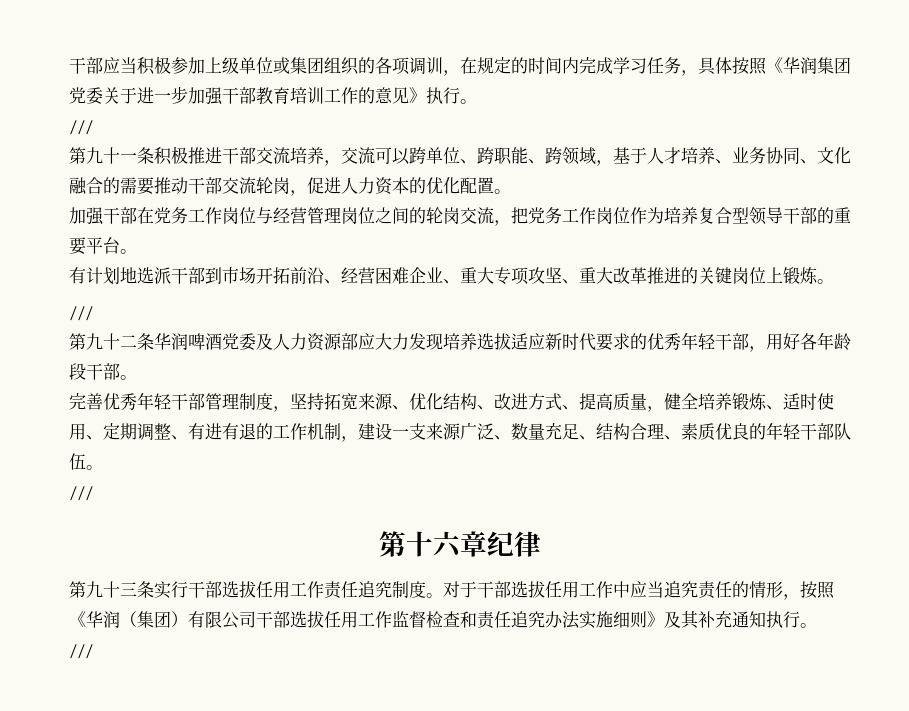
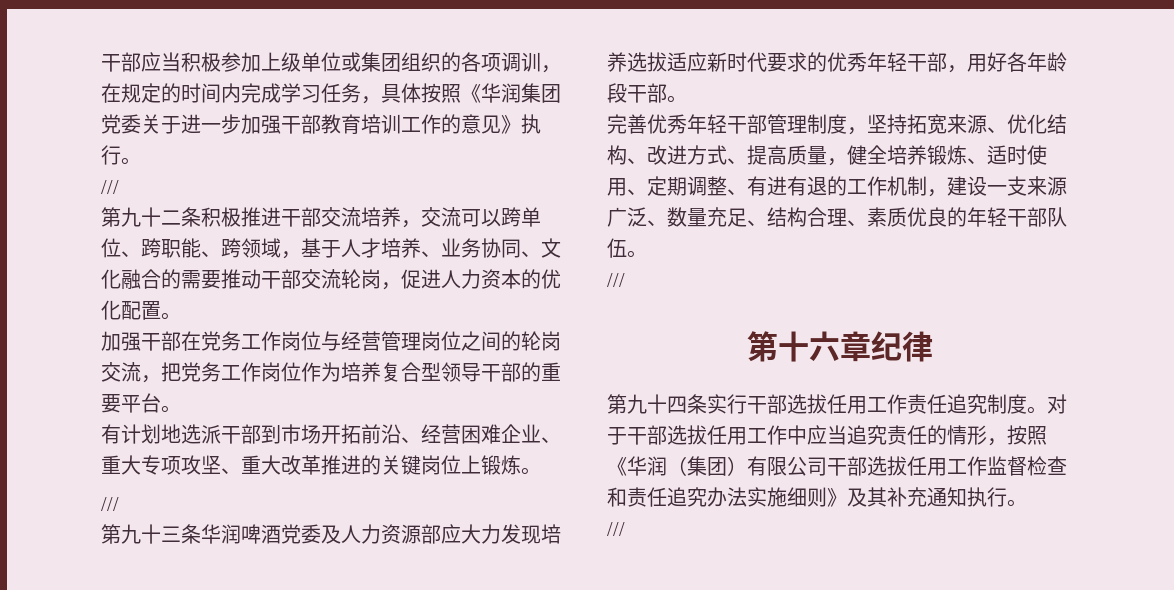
[120,152,137,162] 一 -> [161,210,181,225] 二
[120,335,137,348] 二 -> [161,526,181,542] 三
[120,582,137,596] 三 -> [667,396,687,414] 四

